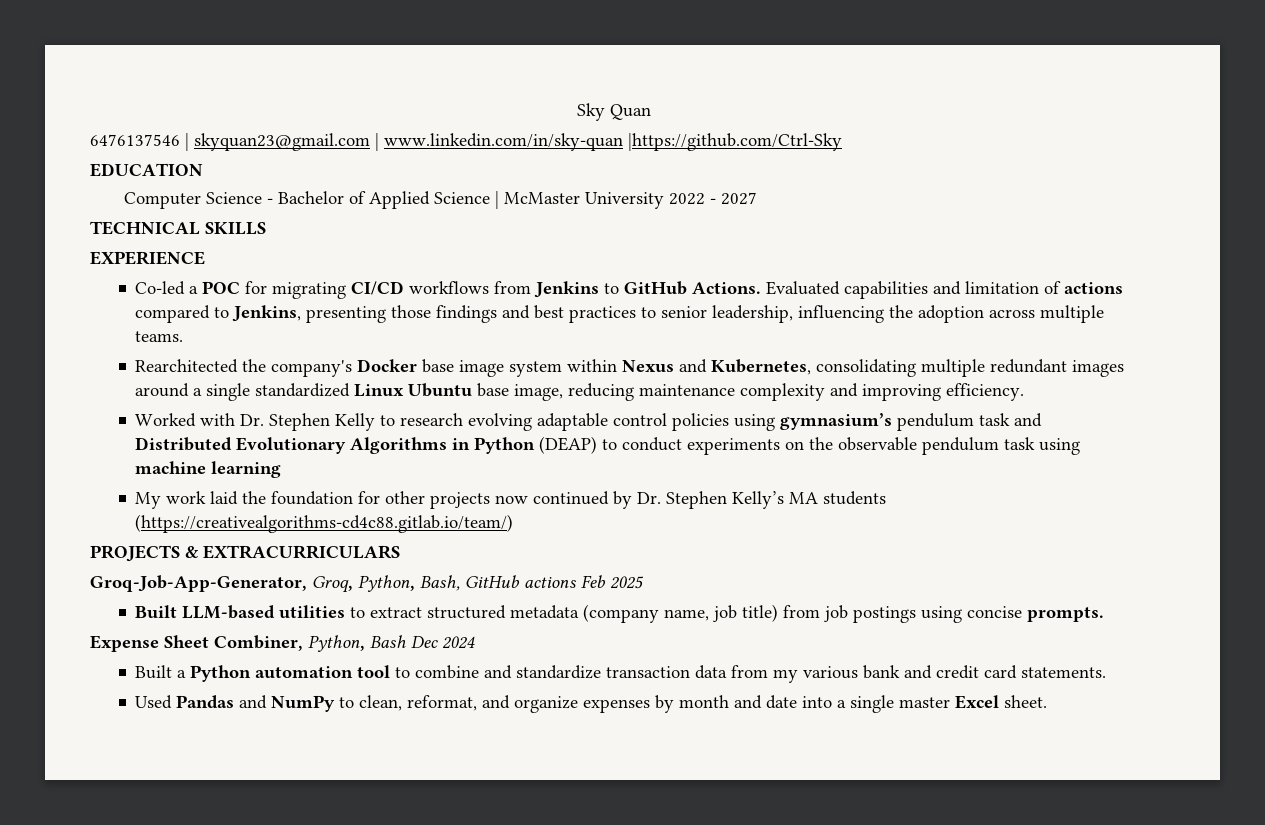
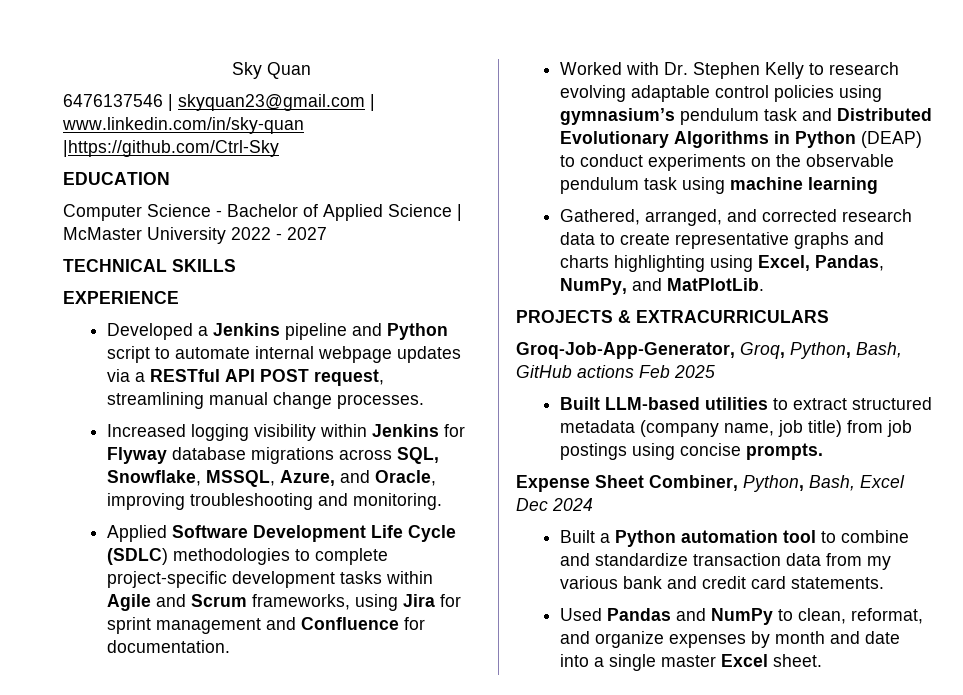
[135,281,1124,299] [135,305,1105,323] [135,331,184,342] [135,359,1125,377] [135,383,1025,401] Co-led a POC for migrating CI/CD workflows from Jenkins to GitHub Actions. Evaluated capabilities and limitation of actions compared to Jenkins, presenting those findings and best practices to senior leadership, influencing the adoption across multiple teams. // Rearchitected the company's Docker base image system within Nexus and Kubernetes, consolidating multiple redundant images around a single standardized Linux Ubuntu base image, reducing maintenance complexity and improving efficiency. -> [106,323,448,340] [106,346,461,363] [106,369,384,386] [106,392,424,409] [106,424,465,441] [106,447,439,464] [106,470,436,487] [106,493,442,510] [106,525,456,542] [106,548,388,565] [106,571,433,588] [106,594,461,611] [106,617,425,634] [106,640,230,653] Developed a Jenkins pipeline and Python script to automate internal webpage updates via a RESTful API POST request, streamlining manual change processes. // Increased logging visibility within Jenkins for Flyway database migrations across SQL, Snowflake, MSSQL, Azure, and Oracle, improving troubleshooting and monitoring. // Applied Software Development Life Cycle (SDLC) methodologies to complete project-specific development tasks within Agile and Scrum frameworks, using Jira for sprint management and Confluence for documentation.
[135,491,887,509] [135,514,514,533] My work laid the foundation for other projects now continued by Dr. Stephen Kelly’s MA students (https://creativealgorithms-cd4c88.gitlab.io/team/) -> [559,209,912,226] [559,232,884,249] [559,255,884,272] [559,278,764,295] Gathered, arranged, and corrected research data to create representative graphs and charts highlighting using Excel, Pandas, NumPy, and MatPlotLib.
[370,635,406,648] Bash -> [809,475,905,491] Bash, Excel

